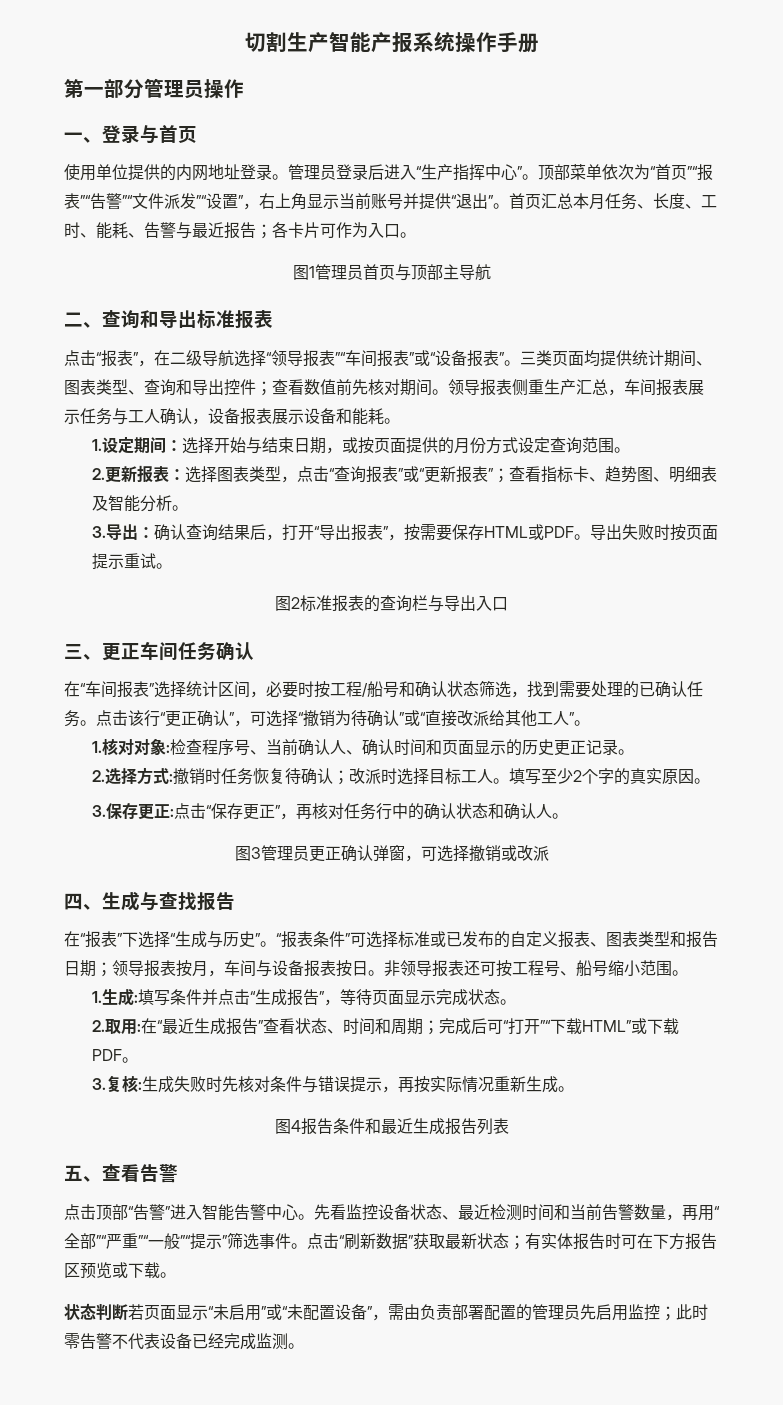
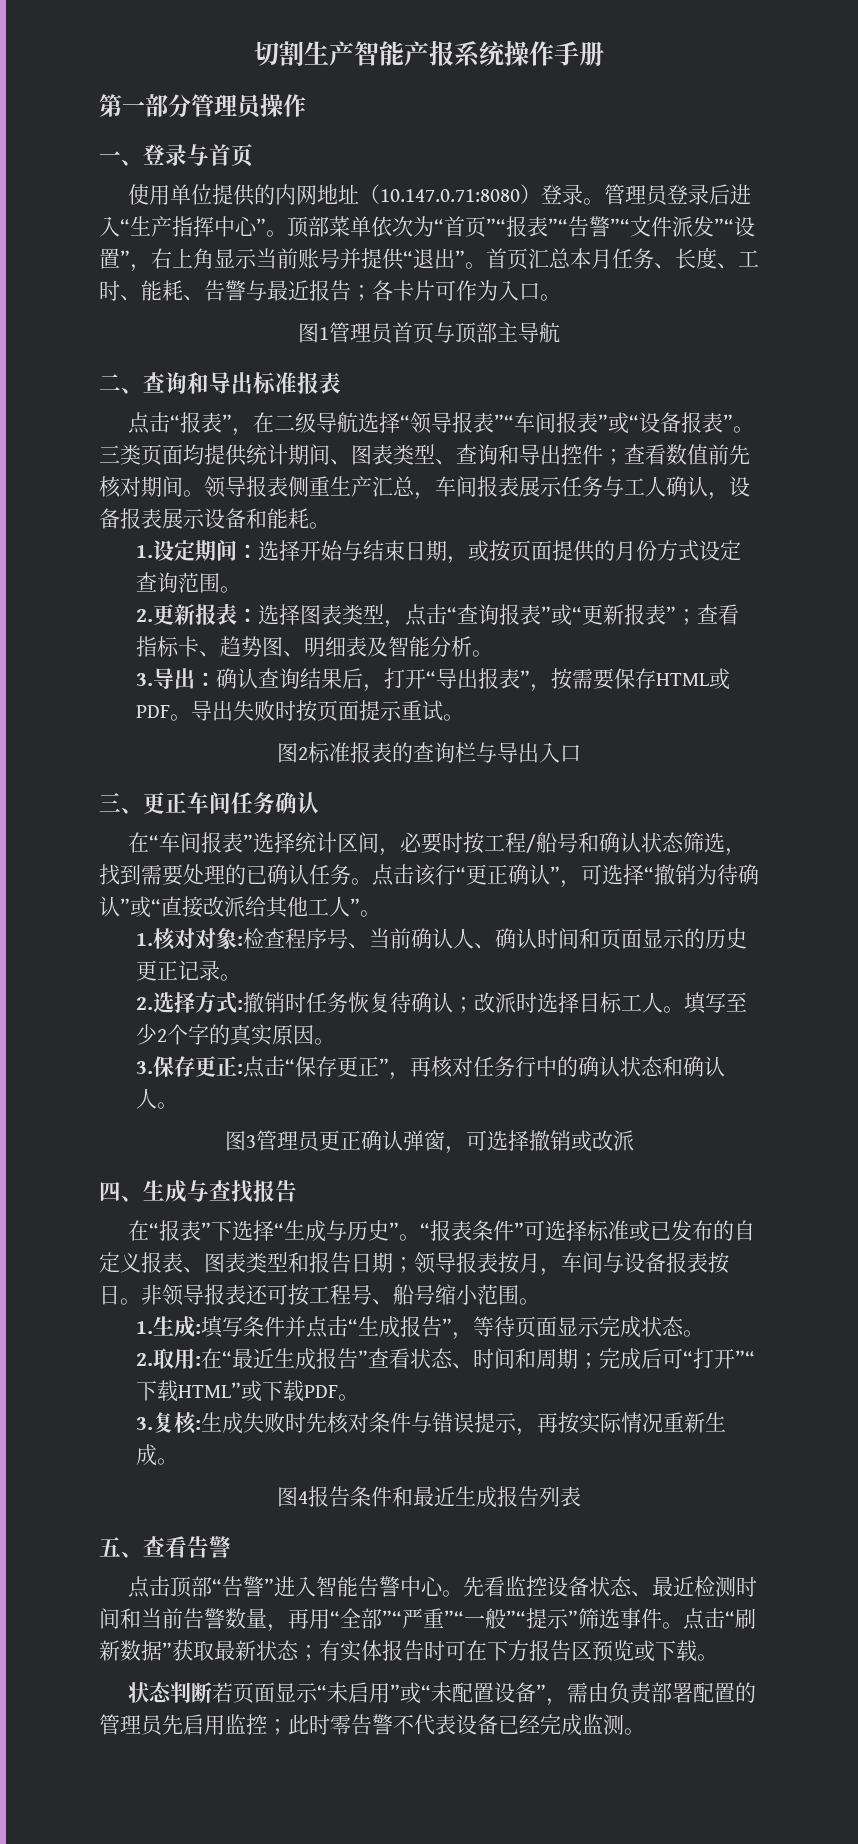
(240, 172) none -> [359,184,542,204] （10.147.0.71:8080）

